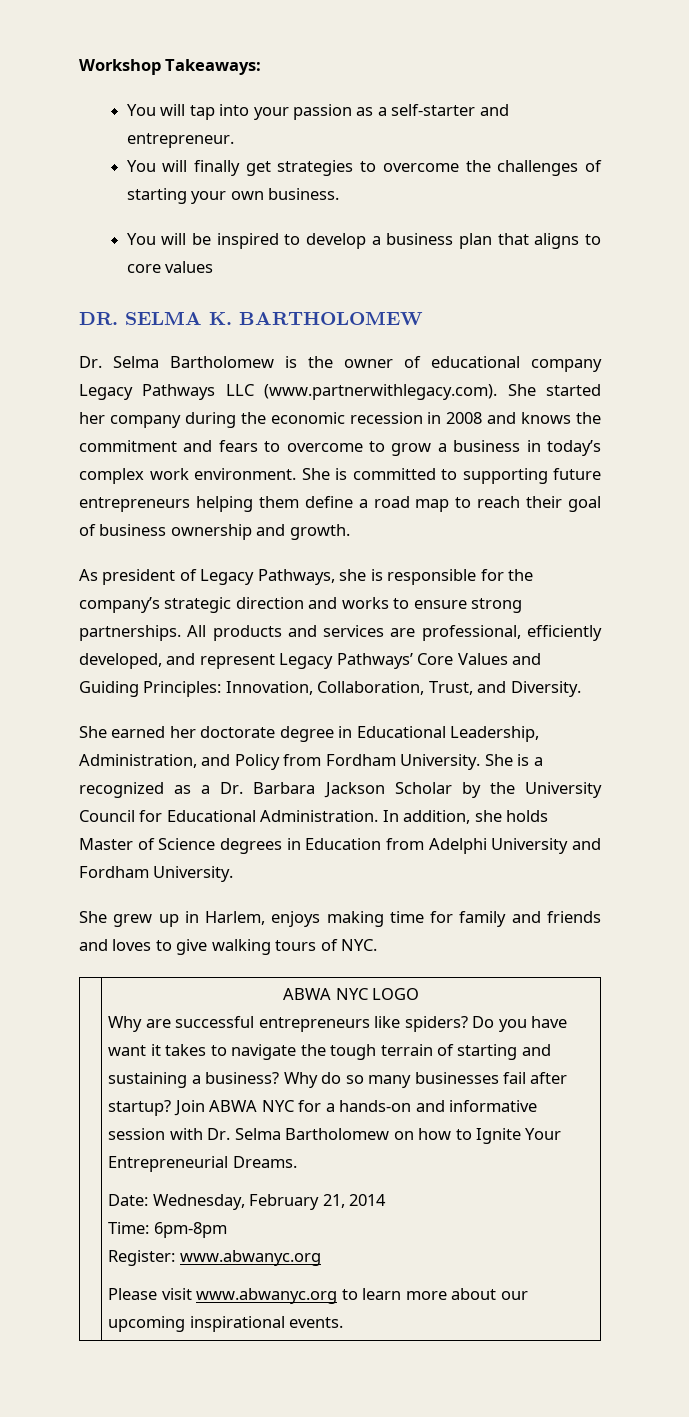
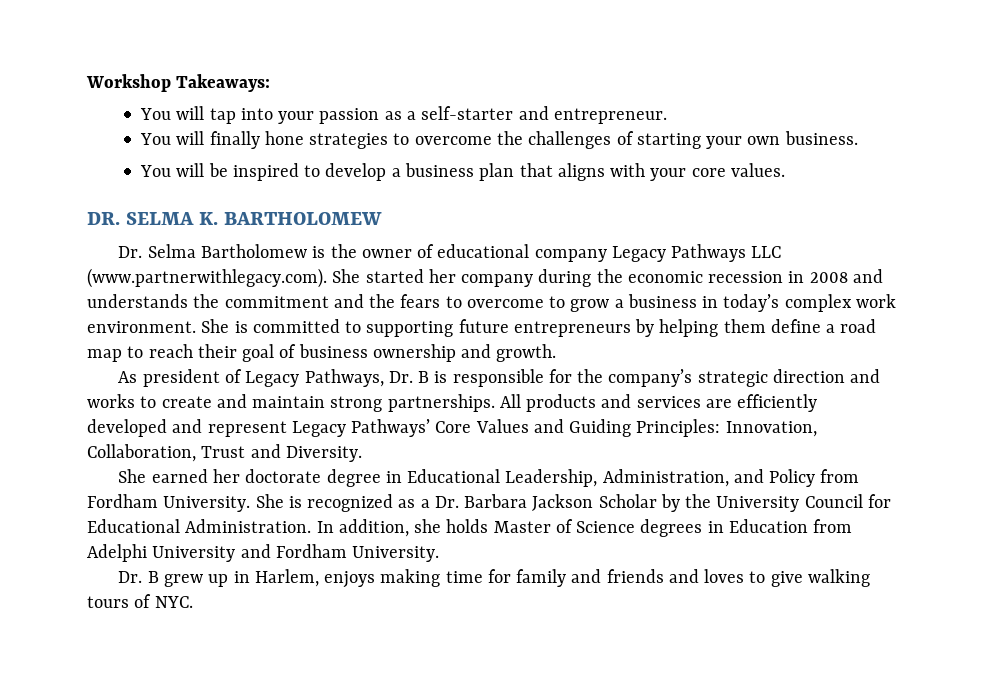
[245,161,271,176] get -> [264,131,304,145] hone
[585,234,601,245] [126,261,214,273] to core values -> [610,163,785,181] with your core values.
[521,412,572,424] knows -> [87,294,188,308] understands
(213, 446) none -> [369,294,396,308] the
(190, 504) none -> [635,319,655,337] by
[339,569,367,581] she -> [388,371,430,383] Dr. B
[413,600,467,609] ensure -> [161,394,326,408] create and maintain
[421,625,602,641] [79,653,162,669] professional, efficiently developed, -> [737,394,818,412] [87,419,167,437] efficiently developed
[428,681,473,695] Trust, -> [201,446,246,458] Trust
[533,757,543,766] a -> (302, 502) none
[79,911,107,923] She -> [118,571,159,583] Dr. B
[283,988,419,1000] [108,1016,567,1032] [108,1044,551,1060] [108,1072,568,1088] [108,1100,537,1116] [108,1128,562,1144] [108,1156,297,1172] [108,1194,387,1210] [108,1222,227,1238] [108,1250,321,1266] [108,1288,528,1304] [108,1316,344,1332] // | ABWA NYC LOGO // Why are successful entrepreneurs like spiders? Do you have want it takes to navigate the tough terrain of starting and sustaining a business? Why do so many businesses fail after startup? Join ABWA NYC for a hands-on and informative session with Dr. Selma Bartholomew on how to Ignite Your Entrepreneurial Dreams. // Date: Wednesday, February 21, 2014 // Time: 6pm-8pm // Register: www.abwanyc.org // Please visit www.abwanyc.org to learn more about our upcoming inspirational events. -> (193, 602) none

